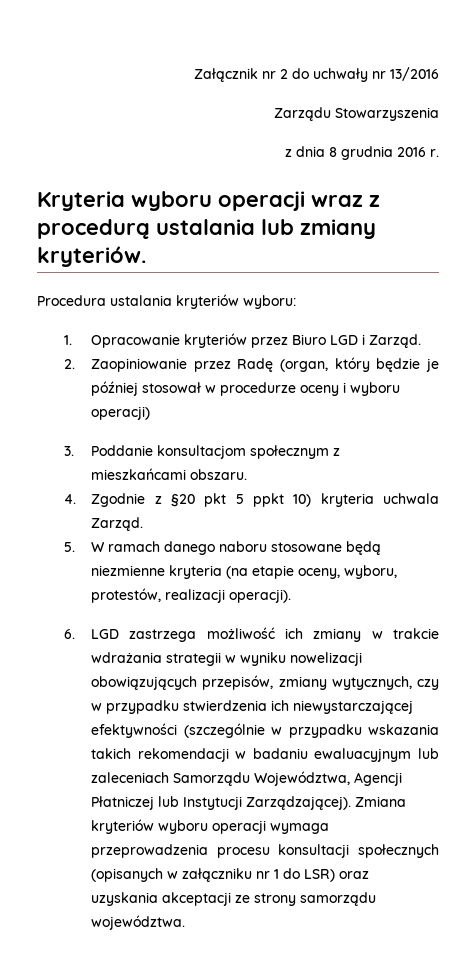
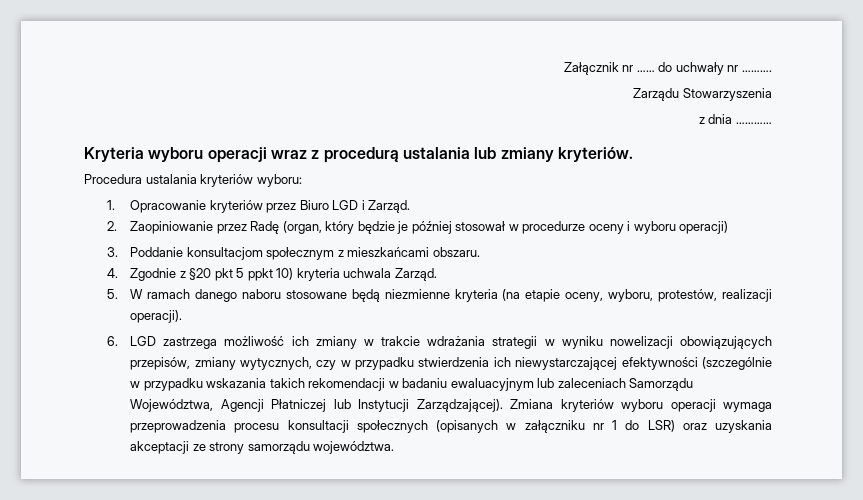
[280,69,288,79] 2 -> [636,70,655,72] ……
[390,67,439,81] 13/2016 -> [742,70,772,72] ……….
[329,146,439,160] 8 grudnia 2016 r. -> [736,122,772,124] …………

